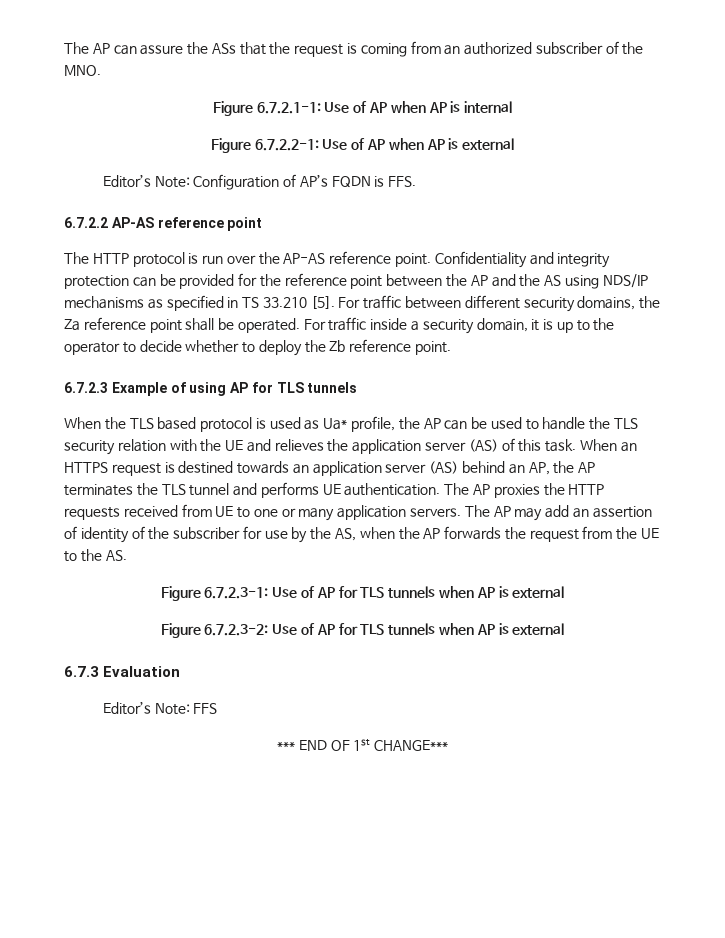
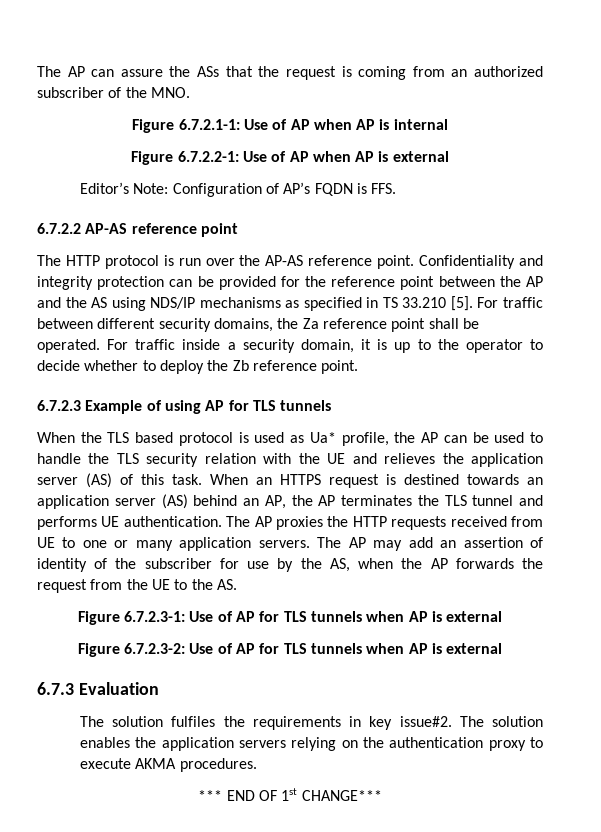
[102,701,218,715] Editor’s Note: FFS -> [80,716,543,730] [80,737,544,751] [80,758,257,772] The solution fulfiles the requirements in key issue#2. The solution enables the application servers relying on the authentication proxy to execute AKMA procedures.

